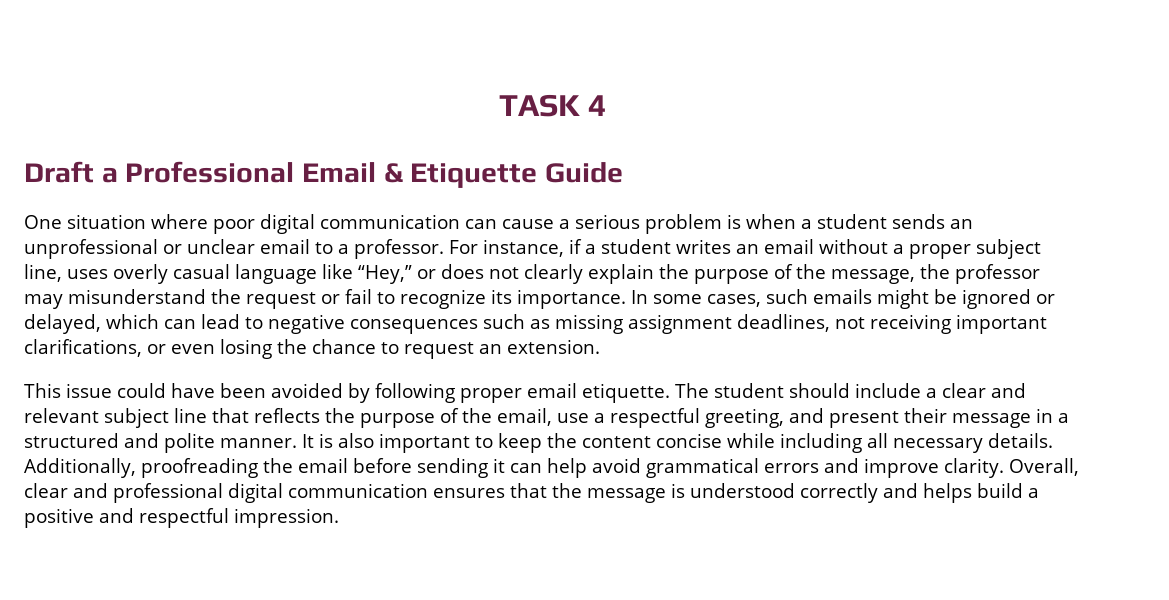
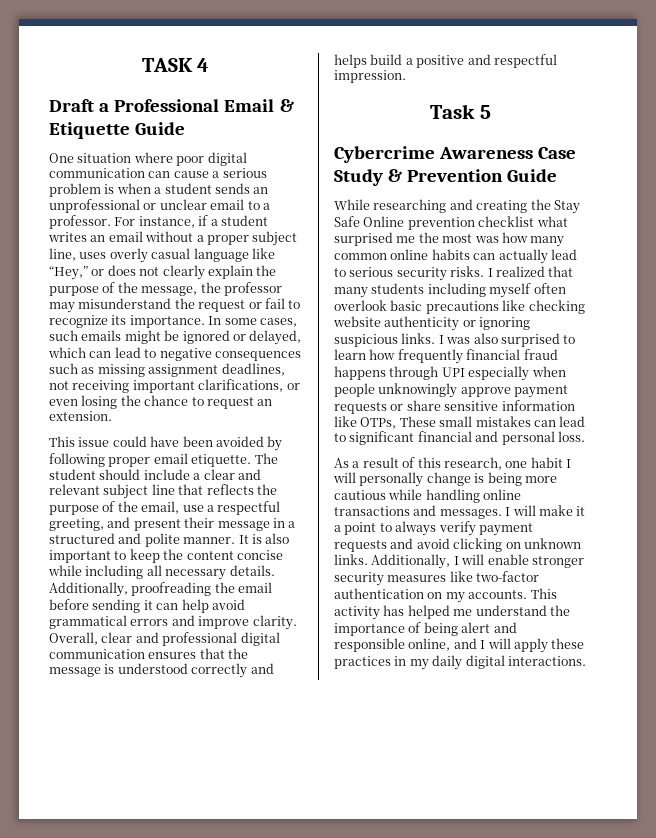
(339, 518) none -> [430,104,491,119] [334,146,577,163] [334,169,558,186] [334,199,580,214] [334,216,568,230] [334,232,565,247] [334,249,577,264] [334,266,574,281] [334,283,566,298] [334,300,585,314] [333,316,531,331] [334,333,576,347] [334,349,558,364] [334,366,566,381] [334,383,569,398] [334,400,575,414] [334,416,586,429] [334,431,585,445] [334,457,571,470] [333,472,557,487] [334,489,522,503] [334,505,586,519] [334,521,533,536] [334,538,581,552] [334,554,584,569] [334,571,540,586] [334,588,557,603] [334,605,570,620] [334,622,517,636] [334,638,585,653] [334,655,586,670] // Task 5 // Cybercrime Awareness Case Study & Prevention Guide // While researching and creating the Stay Safe Online prevention checklist what surprised me the most was how many common online habits can actually lead to serious security risks. I realized that many students including myself often overlook basic precautions like checking website authenticity or ignoring suspicious links. I was also surprised to learn how frequently financial fraud happens through UPI especially when people unknowingly approve payment requests or share sensitive information like OTPs, These small mistakes can lead to significant financial and personal loss. // As a result of this research, one habit I will personally change is being more cautious while handling online transactions and messages. I will make it a point to always verify payment requests and avoid clicking on unknown links. Additionally, I will enable stronger security measures like two-factor authentication on my accounts. This activity has helped me understand the importance of being alert and responsible online, and I will apply these practices in my daily digital interactions.

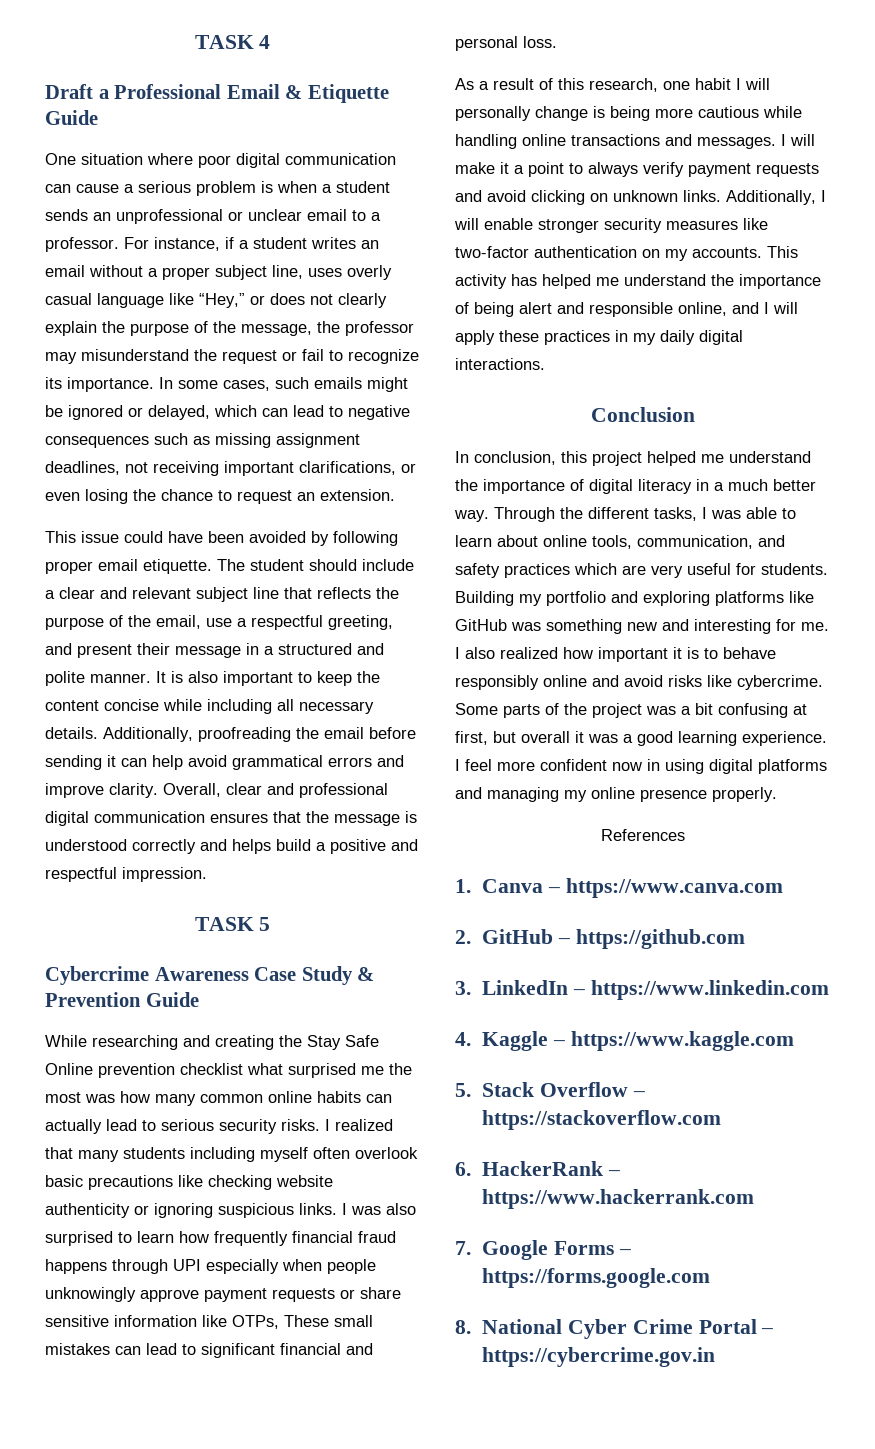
[430,104,476,119] Task -> [194,917,254,931] TASK
(586, 661) none -> [590,407,695,422] [455,451,811,466] [455,479,816,494] [454,507,796,522] [455,535,785,549] [455,563,828,578] [455,591,814,606] [455,619,829,634] [455,647,776,662] [455,675,823,690] [455,703,807,718] [455,731,827,746] [455,759,827,774] [455,787,777,802] [600,829,685,841] [455,878,783,898] [455,929,745,949] [455,980,829,1000] [455,1031,794,1051] [455,1082,645,1097] [482,1110,722,1130] [455,1161,620,1176] [482,1189,755,1209] [455,1240,631,1260] [482,1268,711,1288] [455,1319,774,1339] [482,1347,716,1367] // Conclusion // In conclusion, this project helped me understand the importance of digital literacy in a much better way. Through the different tasks, I was able to learn about online tools, communication, and safety practices which are very useful for students. Building my portfolio and exploring platforms like GitHub was something new and interesting for me. I also realized how important it is to behave responsibly online and avoid risks like cybercrime. Some parts of the project was a bit confusing at first, but overall it was a good learning experience. I feel more confident now in using digital platforms and managing my online presence properly. // References // 1. Canva – https://www.canva.com // 2. GitHub – https://github.com // 3. LinkedIn – https://www.linkedin.com // 4. Kaggle – https://www.kaggle.com // 5. Stack Overflow – https://stackoverflow.com // 6. HackerRank – https://www.hackerrank.com // 7. Google Forms – https://forms.google.com // 8. National Cyber Crime Portal – https://cybercrime.gov.in

